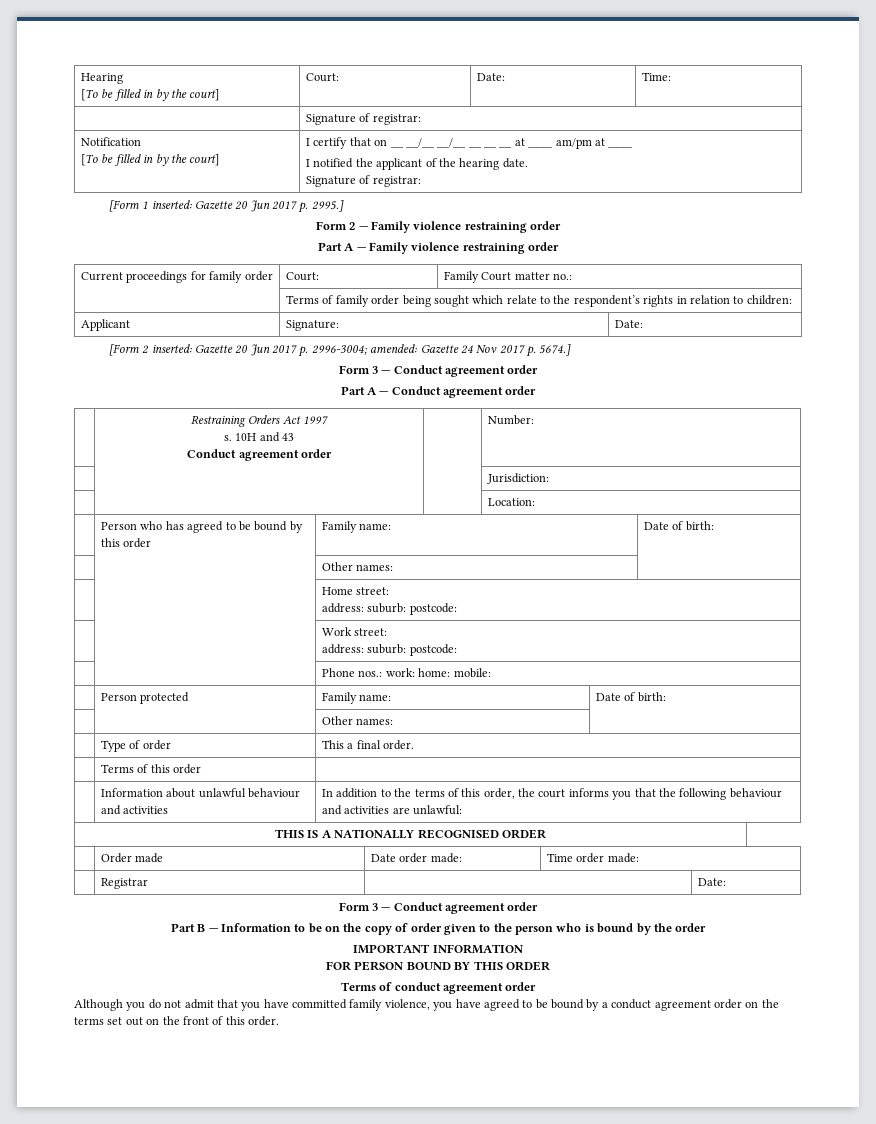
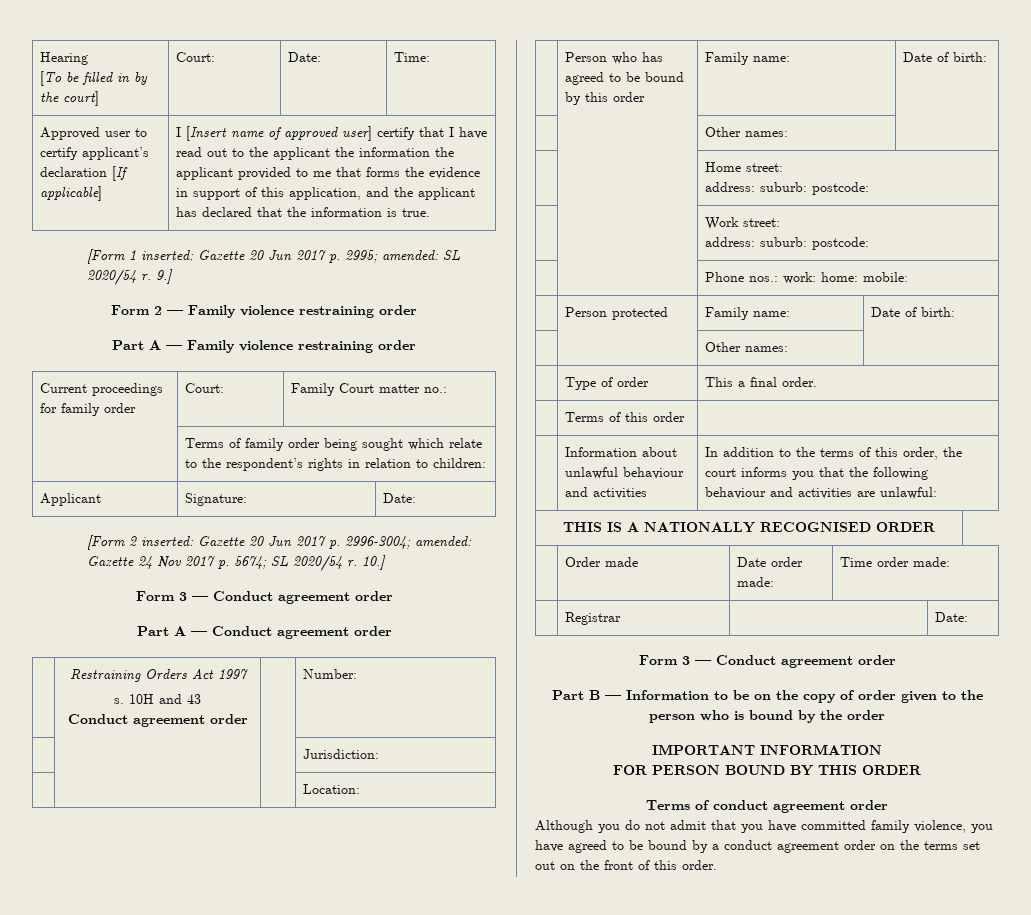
[306,113,421,125] [81,137,142,146] [81,154,220,166] [306,137,388,149] [390,138,513,148] [514,138,525,146] [528,138,605,149] [608,146,634,148] [306,158,528,170] [306,175,421,187] | Signature of registrar: // Notification // [To be filled in by the court] | I certify that on __ __/__ __/__ __ __ __ at ____ am/pm at ____ // I notified the applicant of the hearing date. // Signature of registrar: -> [39,127,147,140] [39,147,149,160] [39,166,128,181] [39,186,102,201] [175,126,487,141] [175,147,454,160] [175,167,480,180] [175,187,475,200] [175,207,430,217] Approved user to certify applicant’s declaration [If applicable] | I [Insert name of approved user] certify that I have read out to the applicant the information the applicant provided to me that forms the evidence in support of this application, and the applicant has declared that the information is true.
[311,200,344,212] 2995.] -> [344,250,460,263] [86,269,173,285] 2995; amended: SL 2020/54 r. 9.]
[539,344,572,356] 5674.] -> [233,555,386,571] 5674; SL 2020/54 r. 10.]

